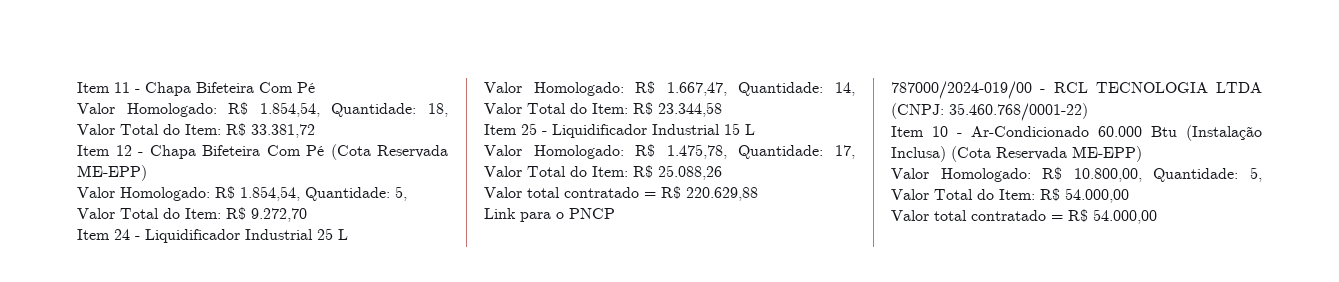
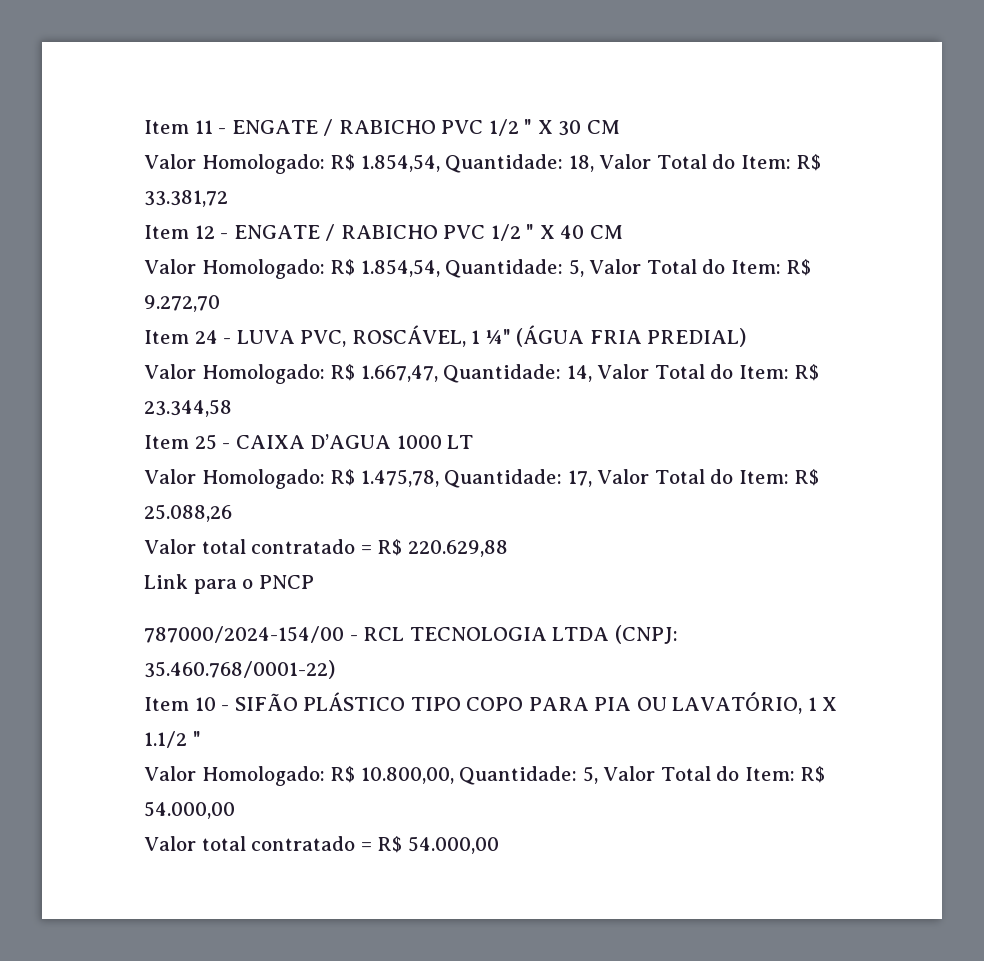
[145,82,315,96] Chapa Bifeteira Com Pé -> [231,119,620,136] ENGATE / RABICHO PVC 1/2 " X 30 CM
[149,144,448,160] [77,165,147,181] Chapa Bifeteira Com Pé (Cota Reservada ME-EPP) -> [233,224,623,241] ENGATE / RABICHO PVC 1/2 " X 40 CM
[145,228,348,243] Liquidificador Industrial 25 L -> [236,325,747,347] LUVA PVC, ROSCÁVEL, 1 ¼" (ÁGUA FRIA PREDIAL)
[552,123,755,138] Liquidificador Industrial 15 L -> [235,434,474,449] CAIXA D’AGUA 1000 LT
[891,81,1032,99] 787000/2024-019/00 -> [144,626,344,643] 787000/2024-154/00
[971,125,1262,141] [891,146,1142,162] Ar-Condicionado 60.000 Btu (Instalação Inclusa) (Cota Reservada ME-EPP) -> [234,692,838,714] [144,731,201,748] SIFÃO PLÁSTICO TIPO COPO PARA PIA OU LAVATÓRIO, 1 X 1.1/2 "

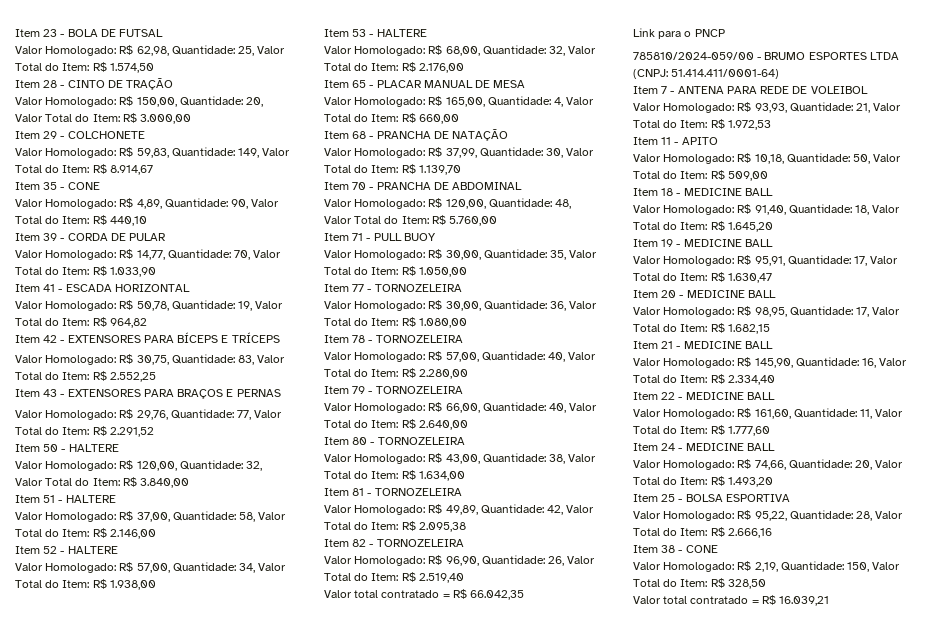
[144,119,620,136] [144,154,440,174] Item 11 - ENGATE / RABICHO PVC 1/2 " X 30 CM // Valor Homologado: R$ 1.854,54, -> [15,29,164,37] [15,45,286,56] [15,62,154,73] [15,78,174,90] [15,96,264,107] [15,113,192,124] [15,131,145,139] [15,147,291,158] [15,164,153,175] [15,182,100,190] [15,198,280,209] [15,215,147,226] [15,233,167,241] [15,249,282,260] [15,266,156,277] [15,284,190,292] [15,300,284,311] [15,317,147,328] [15,332,280,343] [15,354,286,365] [15,371,156,382] [15,389,281,399] [15,409,283,420] [15,426,154,437] [15,444,119,452] [15,460,263,471] [15,477,190,488] [15,495,116,503] [15,511,287,522] [15,528,156,539] [15,546,118,554] [15,562,287,573] [15,579,156,590] [324,29,427,37] [324,45,597,56] [324,62,464,73] [324,80,526,88] [324,96,595,107] [324,113,459,124] [324,129,509,141] [324,147,595,158] [324,164,461,175] [324,182,523,190] [324,198,572,209] [324,215,498,226] [324,233,436,241] [324,249,598,260] [324,266,467,277] [324,284,462,292] [324,300,598,311] [324,317,467,328] [324,335,463,343] [324,351,597,362] [324,368,468,379] [324,386,463,394] [324,402,598,413] [324,419,468,430] [324,437,465,445] [324,453,597,464] [324,470,465,481] [324,488,462,496] [324,504,595,515] [324,521,466,532] [324,539,464,547] [324,555,596,566] [324,572,464,583] [324,589,525,600] [633,28,725,39] [633,52,899,60] [633,69,780,79] [633,86,868,94] [633,102,902,113] [633,119,771,130] [633,137,718,145] [633,153,902,164] [633,170,768,181] [633,188,773,196] [633,204,786,215] Item 23 - BOLA DE FUTSAL // Valor Homologado: R$ 62,98, Quantidade: 25, Valor Total do Item: R$ 1.574,50 // Item 28 - CINTO DE TRAÇÃO // Valor Homologado: R$ 150,00, Quantidade: 20, Valor Total do Item: R$ 3.000,00 // Item 29 - COLCHONETE // Valor Homologado: R$ 59,83, Quantidade: 149, Valor Total do Item: R$ 8.914,67 // Item 35 - CONE // Valor Homologado: R$ 4,89, Quantidade: 90, Valor Total do Item: R$ 440,10 // Item 39 - CORDA DE PULAR // Valor Homologado: R$ 14,77, Quantidade: 70, Valor Total do Item: R$ 1.033,90 // Item 41 - ESCADA HORIZONTAL // Valor Homologado: R$ 50,78, Quantidade: 19, Valor Total do Item: R$ 964,82 // Item 42 - EXTENSORES PARA BÍCEPS E TRÍCEPS // Valor Homologado: R$ 30,75, Quantidade: 83, Valor Total do Item: R$ 2.552,25 // Item 43 - EXTENSORES PARA BRAÇOS E PERNAS // Valor Homologado: R$ 29,76, Quantidade: 77, Valor Total do Item: R$ 2.291,52 // Item 50 - HALTERE // Valor Homologado: R$ 120,00, Quantidade: 32, Valor Total do Item: R$ 3.840,00 // Item 51 - HALTERE // Valor Homologado: R$ 37,00, Quantidade: 58, Valor Total do Item: R$ 2.146,00 // Item 52 - HALTERE // Valor Homologado: R$ 57,00, Quantidade: 34, Valor Total do Item: R$ 1.938,00 // Item 53 - HALTERE // Valor Homologado: R$ 68,00, Quantidade: 32, Valor Total do Item: R$ 2.176,00 // Item 65 - PLACAR MANUAL DE MESA // Valor Homologado: R$ 165,00, Quantidade: 4, Valor Total do Item: R$ 660,00 // Item 68 - PRANCHA DE NATAÇÃO // Valor Homologado: R$ 37,99, Quantidade: 30, Valor Total do Item: R$ 1.139,70 // Item 70 - PRANCHA DE ABDOMINAL // Valor Homologado: R$ 120,00, Quantidade: 48, Valor Total do Item: R$ 5.760,00 // Item 71 - PULL BUOY // Valor Homologado: R$ 30,00, Quantidade: 35, Valor Total do Item: R$ 1.050,00 // Item 77 - TORNOZELEIRA // Valor Homologado: R$ 30,00, Quantidade: 36, Valor Total do Item: R$ 1.080,00 // Item 78 - TORNOZELEIRA // Valor Homologado: R$ 57,00, Quantidade: 40, Valor Total do Item: R$ 2.280,00 // Item 79 - TORNOZELEIRA // Valor Homologado: R$ 66,00, Quantidade: 40, Valor Total do Item: R$ 2.640,00 // Item 80 - TORNOZELEIRA // Valor Homologado: R$ 43,00, Quantidade: 38, Valor Total do Item: R$ 1.634,00 // Item 81 - TORNOZELEIRA // Valor Homologado: R$ 49,89, Quantidade: 42, Valor Total do Item: R$ 2.095,38 // Item 82 - TORNOZELEIRA // Valor Homologado: R$ 96,90, Quantidade: 26, Valor Total do Item: R$ 2.519,40 // Valor total contratado = R$ 66.042,35 // Link para o PNCP // 785810/2024-059/00 - BRUMO ESPORTES LTDA (CNPJ: 51.414.411/0001-64) // Item 7 - ANTENA PARA REDE DE VOLEIBOL // Valor Homologado: R$ 93,93, Quantidade: 21, Valor Total do Item: R$ 1.972,53 // Item 11 - APITO // Valor Homologado: R$ 10,18, Quantidade: 50, Valor Total do Item: R$ 509,00 // Item 18 - MEDICINE BALL // Valor Homologado: R$ 91,40,
[144,190,228,207] [144,224,623,241] [144,259,812,279] [144,295,220,312] [144,325,747,347] [144,364,820,384] [144,399,232,417] [144,434,474,450] [144,469,820,489] [144,504,232,522] [144,539,508,557] [144,574,314,594] [144,625,678,644] [144,660,335,679] [144,692,838,714] [144,731,201,748] [144,766,826,786] [144,801,235,819] [144,836,499,854] 33.381,72 // Item 12 - ENGATE / RABICHO PVC 1/2 " X 40 CM // Valor Homologado: R$ 1.854,54, Quantidade: 5, Valor Total do Item: R$ 9.272,70 // Item 24 - LUVA PVC, ROSCÁVEL, 1 ¼" (ÁGUA FRIA PREDIAL) // Valor Homologado: R$ 1.667,47, Quantidade: 14, Valor Total do Item: R$ 23.344,58 // Item 25 - CAIXA D’AGUA 1000 LT // Valor Homologado: R$ 1.475,78, Quantidade: 17, Valor Total do Item: R$ 25.088,26 // Valor total contratado = R$ 220.629,88 // Link para o PNCP // 787000/2024-154/00 - RCL TECNOLOGIA LTDA (CNPJ: 35.460.768/0001-22) // Item 10 - SIFÃO PLÁSTICO TIPO COPO PARA PIA OU LAVATÓRIO, 1 X 1.1/2 " // Valor Homologado: R$ 10.800,00, Quantidade: 5, Valor Total do Item: R$ 54.000,00 // Valor total contratado = R$ 54.000,00 -> [727,222,773,232] [633,239,773,247] [633,255,899,266] [633,272,772,283] [633,290,776,298] [633,306,901,317] [633,323,770,334] [633,341,773,349] [633,357,908,368] [633,374,775,385] [633,392,775,400] [633,408,904,419] [633,425,770,436] [633,443,775,451] [633,459,904,470] [633,476,773,487] [633,494,790,502] [633,510,904,521] [633,527,772,538] [633,545,718,553] [633,561,901,572] [633,578,766,589] [633,595,830,606] 1.645,20 // Item 19 - MEDICINE BALL // Valor Homologado: R$ 95,91, Quantidade: 17, Valor Total do Item: R$ 1.630,47 // Item 20 - MEDICINE BALL // Valor Homologado: R$ 98,95, Quantidade: 17, Valor Total do Item: R$ 1.682,15 // Item 21 - MEDICINE BALL // Valor Homologado: R$ 145,90, Quantidade: 16, Valor Total do Item: R$ 2.334,40 // Item 22 - MEDICINE BALL // Valor Homologado: R$ 161,60, Quantidade: 11, Valor Total do Item: R$ 1.777,60 // Item 24 - MEDICINE BALL // Valor Homologado: R$ 74,66, Quantidade: 20, Valor Total do Item: R$ 1.493,20 // Item 25 - BOLSA ESPORTIVA // Valor Homologado: R$ 95,22, Quantidade: 28, Valor Total do Item: R$ 2.666,16 // Item 38 - CONE // Valor Homologado: R$ 2,19, Quantidade: 150, Valor Total do Item: R$ 328,50 // Valor total contratado = R$ 16.039,21

